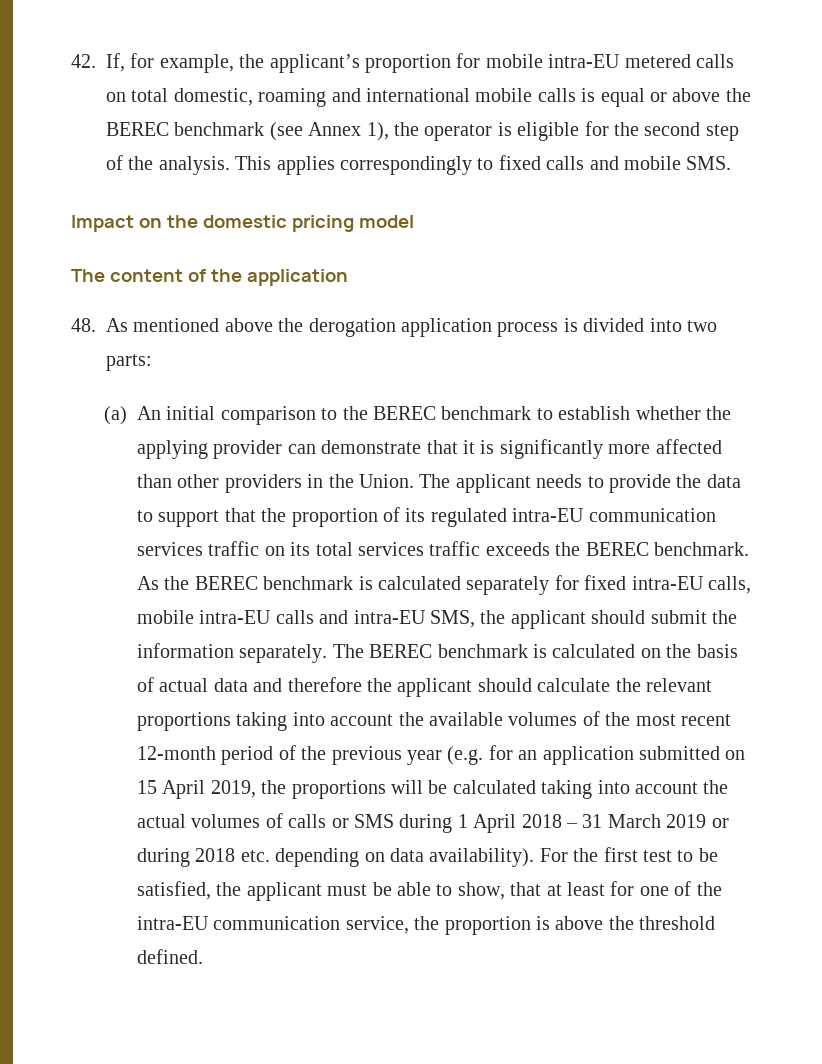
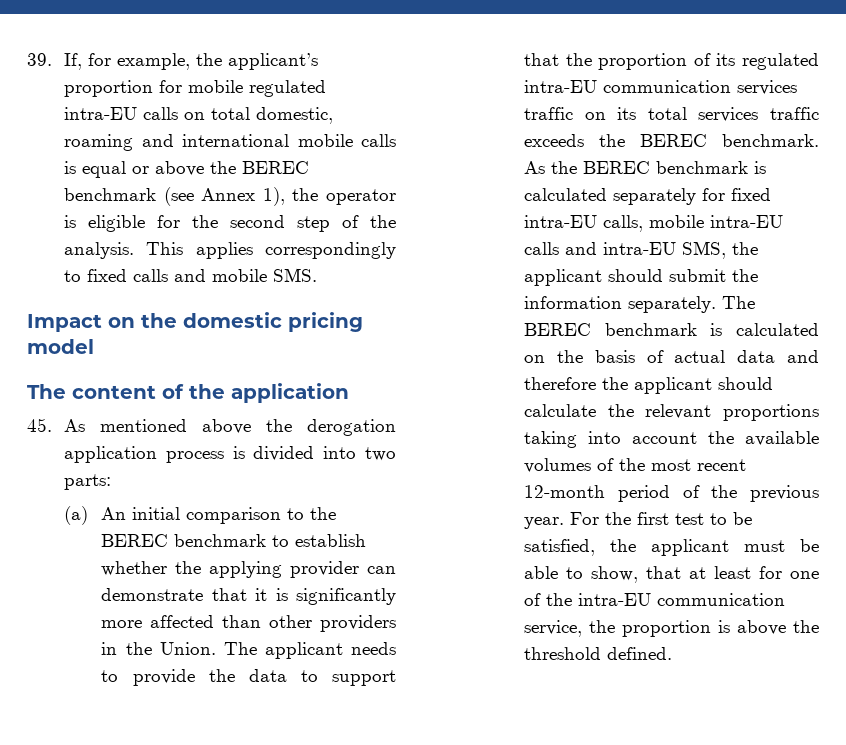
[71,54,96,68] 42. -> [27,53,52,66] 39.
[548,54,691,68] intra-EU metered -> [249,80,327,97] [64,107,138,120] regulated intra-EU
[71,318,96,332] 48. -> [27,418,52,432] 45.
[406,745,746,765] [136,780,729,799] [136,813,729,833] [136,848,535,867] year (e.g. for an application submitted on 15 April 2019, the proportions will be calculated taking into account the actual volumes of calls or SMS during 1 April 2018 – 31 March 2019 or during 2018 etc. depending on data availability). -> [524,517,565,529] year.

